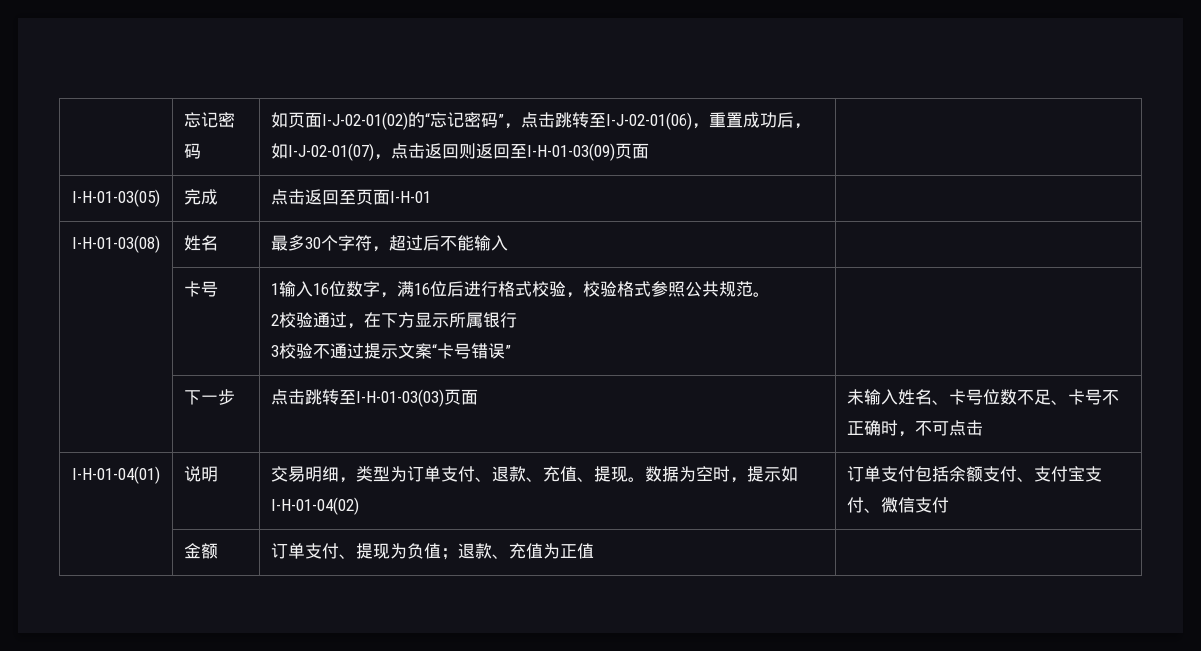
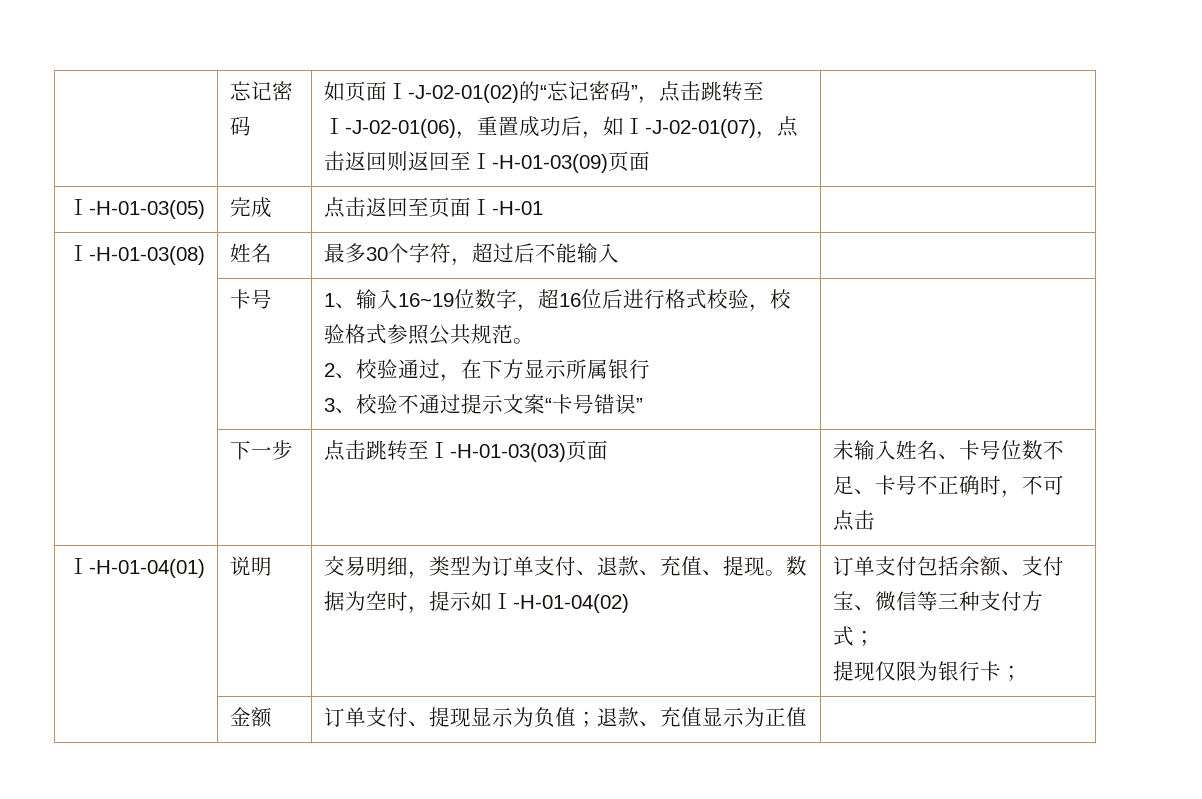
[279,281,330,297] 输入16 -> [334,289,454,309] 、输入16~19
[397,281,415,297] 满 -> [537,289,559,309] 超
(280, 320) none -> [334,373,356,379] 、
(280, 351) none -> [334,408,356,414] 、
[983,466,1018,482] 支付 -> (1001, 566) none
[1085,466,1103,482] [847,497,950,513] 支付、微信支付 -> [853,591,1043,611] [832,626,875,646] [832,661,1022,681] 、微信等三种支付方式； // 提现仅限为银行卡；
(391, 551) none -> [470,707,513,727] 显示
(544, 551) none -> [701,707,744,727] 显示

